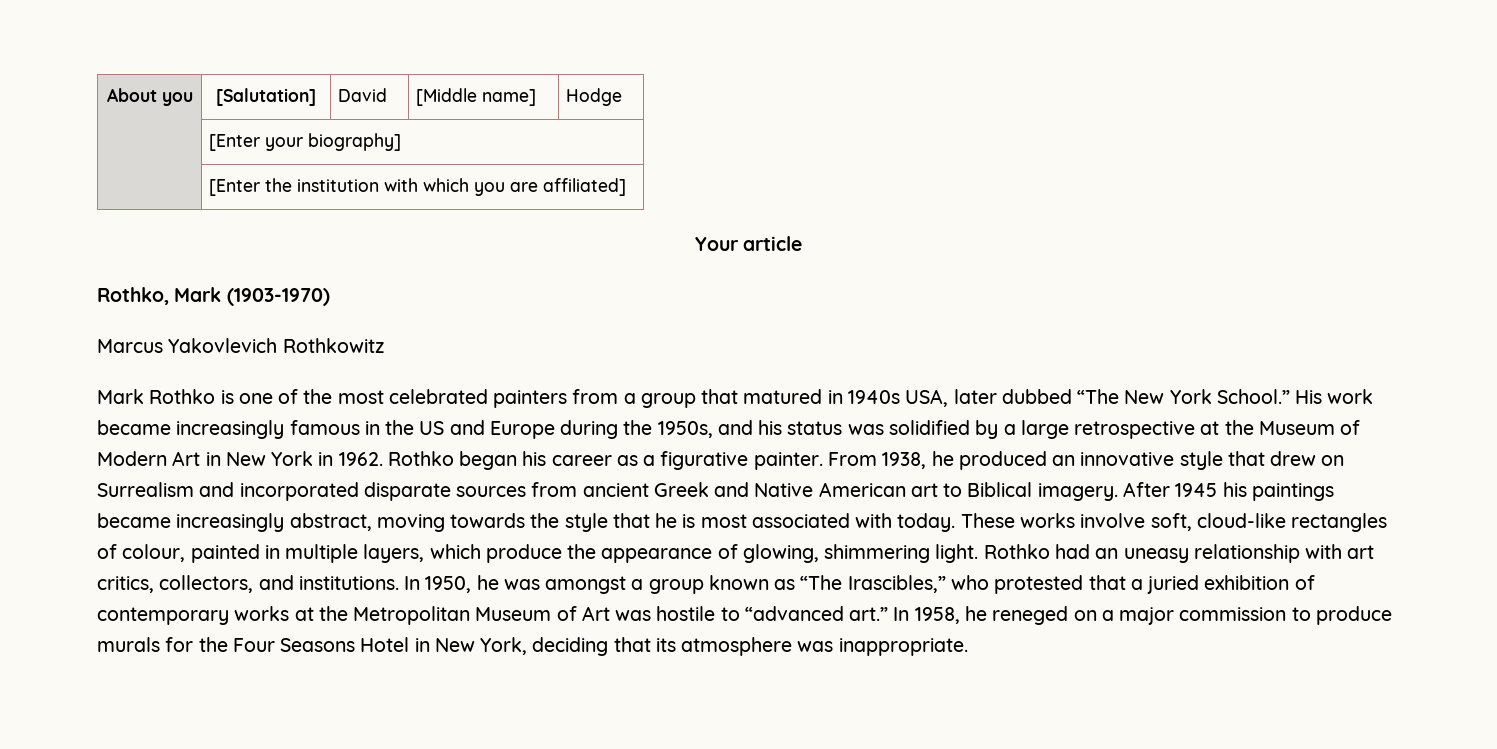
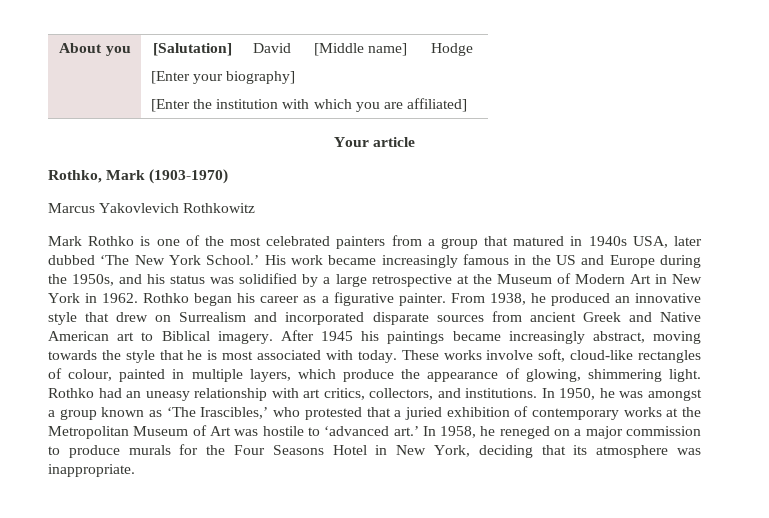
[1077,389,1290,404] “The New York School.” -> [100,255,260,265] ‘The New York School.’
[800,575,946,593] “The Irascibles,” -> [166,407,269,419] ‘The Irascibles,’
[744,606,889,621] “advanced art.” -> [324,426,419,436] ‘advanced art.’

